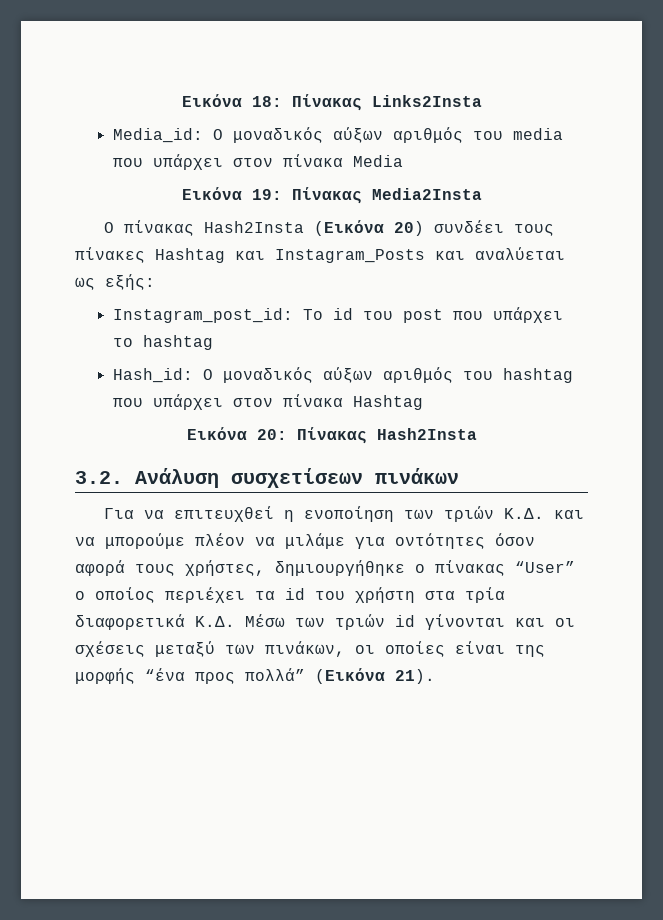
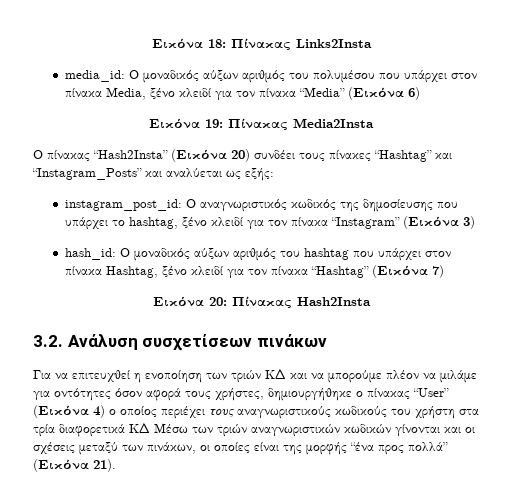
[112,127,563,143] [112,154,403,170] Media_id: Ο μοναδικός αύξων αριθμός του media που υπάρχει στον πίνακα Media -> [65,70,478,83] [65,87,421,100] media_id: Ο μοναδικός αύξων αριθμός του πολυμέσου που υπάρχει στον πίνακα Media, ξένο κλειδί για τον πίνακα “Media” (Εικόνα 6)
[204,221,305,233] Hash2Insta -> [93,150,168,159] “Hash2Insta”
[155,248,425,263] Hashtag και Instagram_Posts -> [374,150,452,162] [32,168,142,180] “Hashtag” και “Instagram_Posts”
[112,307,563,323] [112,335,213,350] [112,368,193,383] Instagram_post_id: Το id του post που υπάρχει το hashtag // Hash_id: -> [65,199,459,212] [65,216,476,230] [65,248,117,260] instagram_post_id: O αναγνωριστικός κωδικός της δημοσίευσης που υπάρχει το hashtag, ξένο κλειδί για τον πίνακα “Instagram” (Εικόνα 3) // hash_id:
[352,395,423,410] Hashtag -> [106,265,445,278] Hashtag, ξένο κλειδί για τον πίνακα “Hashtag” (Εικόνα 7)
[504,508,545,519] Κ.Δ. -> [265,368,286,379] ΚΔ
(575, 567) none -> [33,405,105,418] (Εικόνα 4)
[255,588,305,600] τα id -> [209,406,387,419] τους αναγνωριστικούς κωδικούς
[195,616,235,627] Κ.Δ. -> [129,422,150,433] ΚΔ
[395,615,415,627] id -> [251,424,391,437] αναγνωριστικών κωδικών

